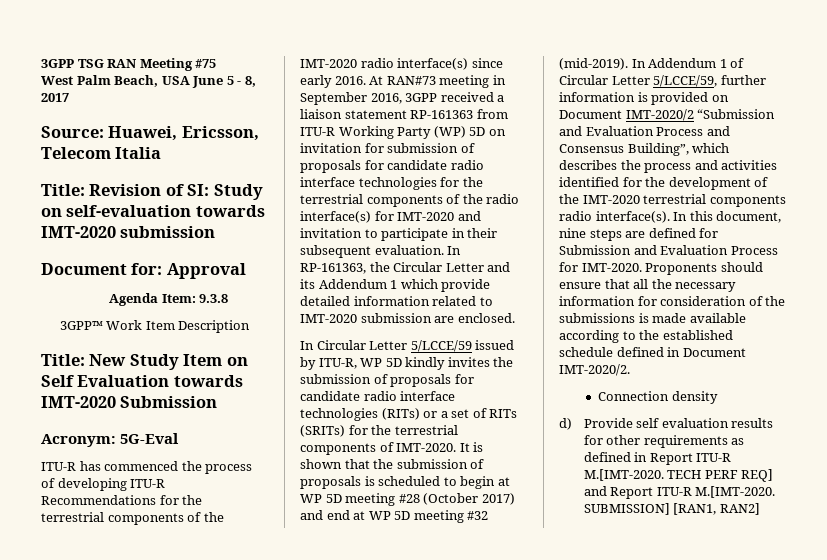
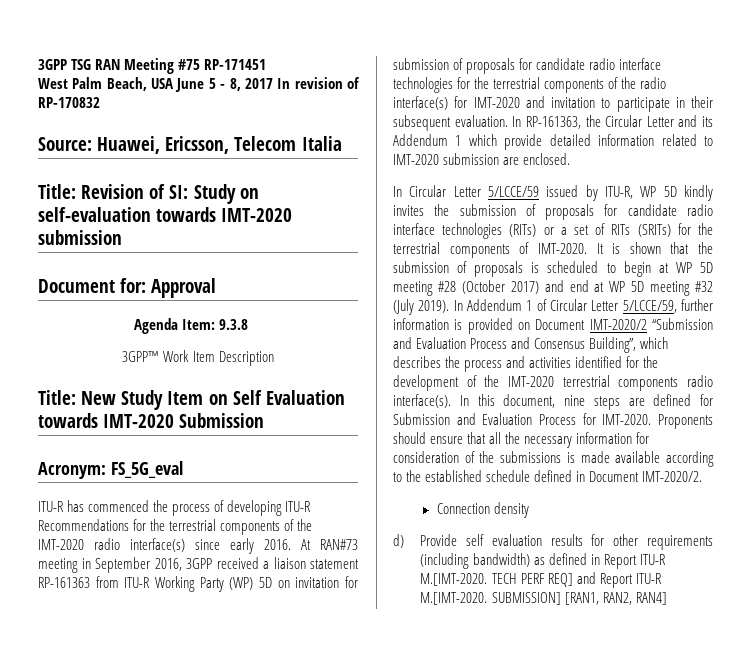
(217, 63) none -> [204,59,267,70] RP-171451
(69, 97) none -> [277,77,361,89] [38,97,100,108] In revision of RP-170832
[120,433,180,444] 5G-Eval -> [110,461,183,478] FS_5G_eval
[559,58,628,70] (mid-2019). -> [393,299,450,315] (July 2019).
(728, 441) none -> [420,553,530,569] (including bandwidth)
[719,503,760,515] RAN2] -> [602,592,667,605] RAN2, RAN4]

